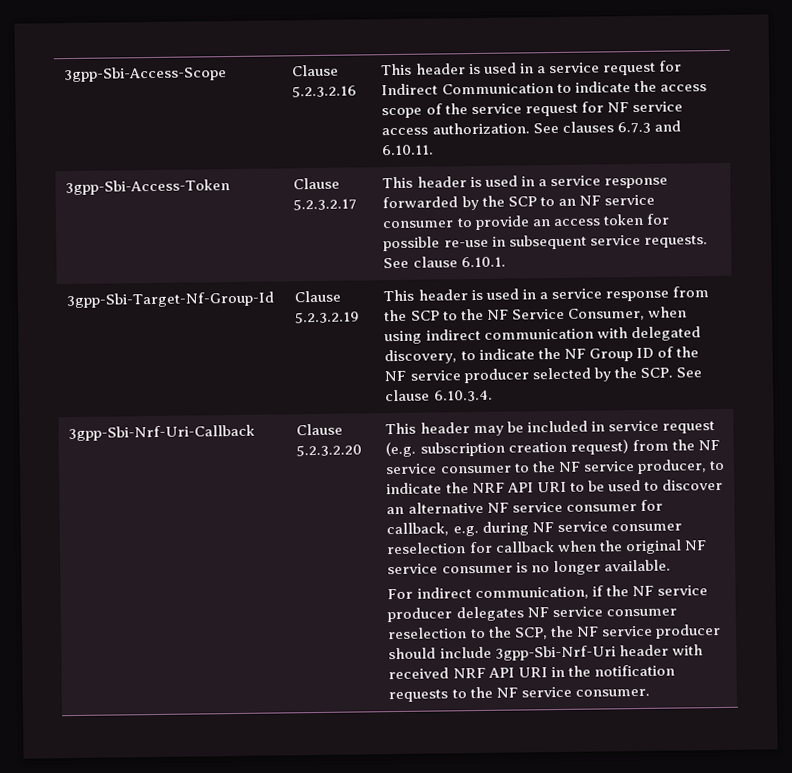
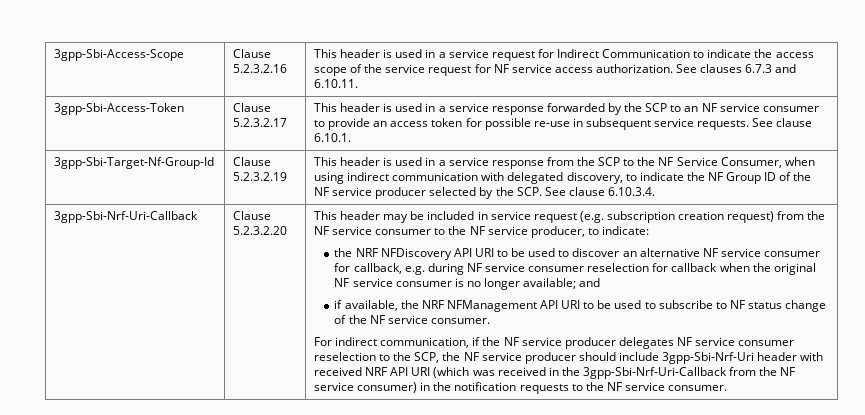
[386,482,505,495] indicate the NRF -> [602,226,650,235] [334,248,452,260] indicate: // the NRF NFDiscovery
[603,559,671,572] available. -> [523,278,601,289] [334,300,827,312] [334,315,490,324] available; and // if available, the NRF NFManagement API URI to be used to subscribe to NF status change of the NF service consumer.
(548, 672) none -> [433,367,796,379] [314,382,418,393] (which was received in the 3gpp-Sbi-Nrf-Uri-Callback from the NF service consumer)

